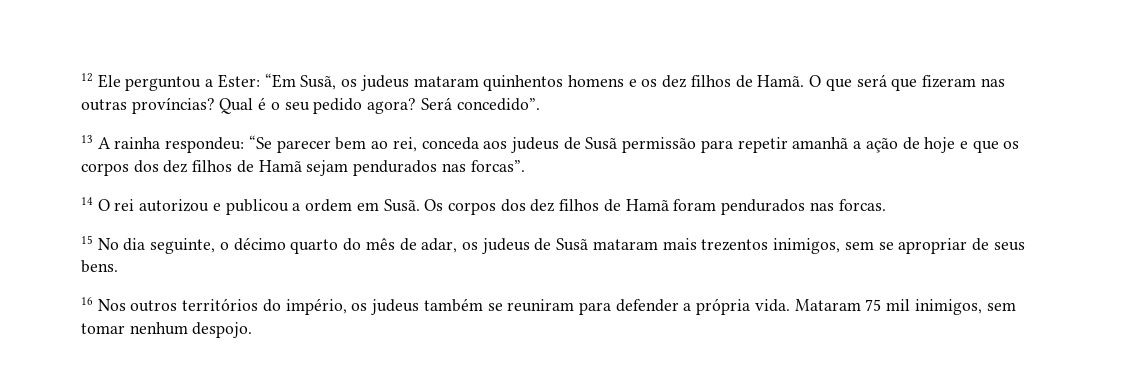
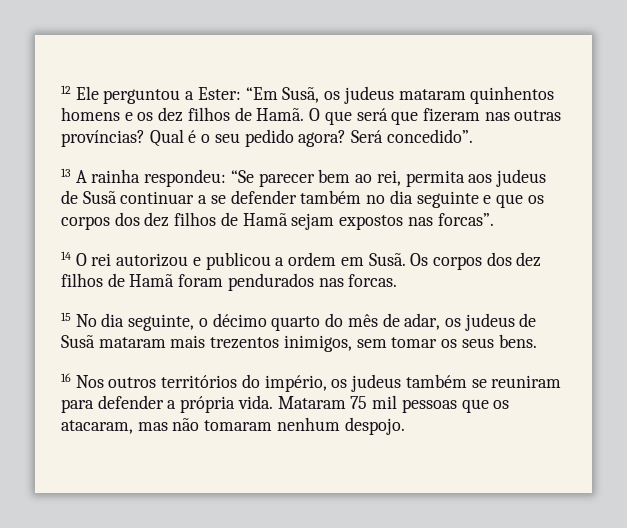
[421,137,479,150] conceda -> [405,170,465,187] permita
[622,137,956,153] permissão para repetir amanhã a ação de hoje -> [120,190,479,208] continuar a se defender também no dia seguinte
[353,160,438,176] pendurados -> [339,215,404,230] expostos
[878,238,989,254] se apropriar de -> [391,337,458,348] tomar os
[914,299,1016,315] [81,323,125,334] inimigos, sem tomar -> [401,399,510,413] [61,418,273,434] pessoas que os atacaram, mas não tomaram

